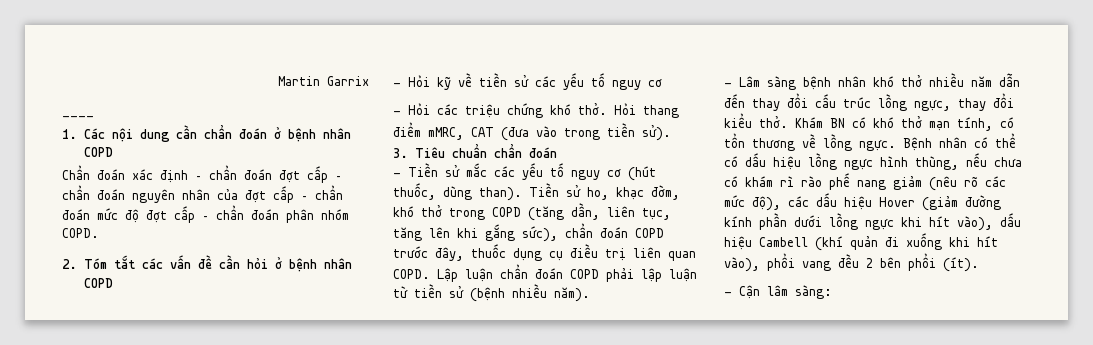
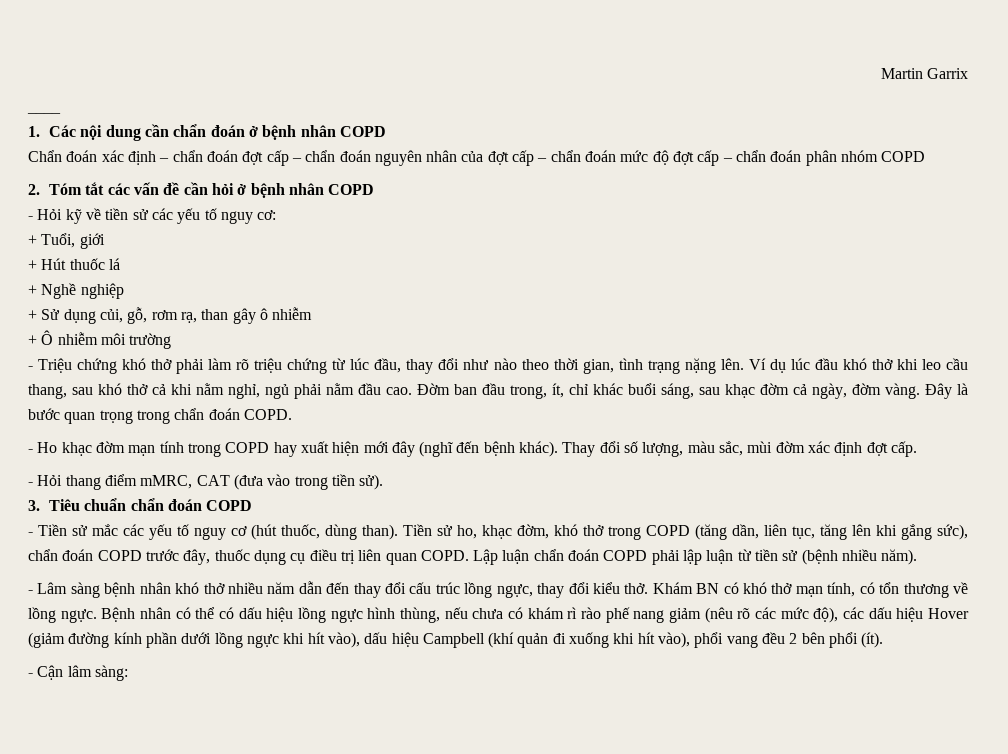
[62,228,99,238] COPD. -> [881,151,926,162] COPD
[648,78,662,87] [393,102,607,118] cơ // - Hỏi các triệu chứng khó thở. -> [257,210,277,220] [28,233,105,249] [28,258,120,270] [28,283,124,299] [28,307,313,324] [28,330,172,349] [28,358,968,374] [28,383,968,399] [28,408,292,424] [28,441,917,457] [28,482,33,486] cơ: // + Tuổi, giới // + Hút thuốc lá // + Nghề nghiệp // + Sử dụng củi, gỗ, rơm rạ, than gây ô nhiễm // + Ô nhiễm môi trường // - Triệu chứng khó thở phải làm rõ triệu chứng từ lúc đầu, thay đổi như nào theo thời gian, tình trạng nặng lên. Ví dụ lúc đầu khó thở khi leo cầu thang, sau khó thở cả khi nằm nghỉ, ngủ phải nằm đầu cao. Đờm ban đầu trong, ít, chỉ khác buổi sáng, sau khạc đờm cả ngày, đờm vàng. Đây là bước quan trọng trong chẩn đoán COPD. // - Ho khạc đờm mạn tính trong COPD hay xuất hiện mới đây (nghĩ đến bệnh khác). Thay đổi số lượng, màu sắc, mùi đờm xác định đợt cấp. // -
(557, 152) none -> [206,500,253,511] COPD
[759,237,808,247] Cambell -> [422,633,485,648] Campbell

